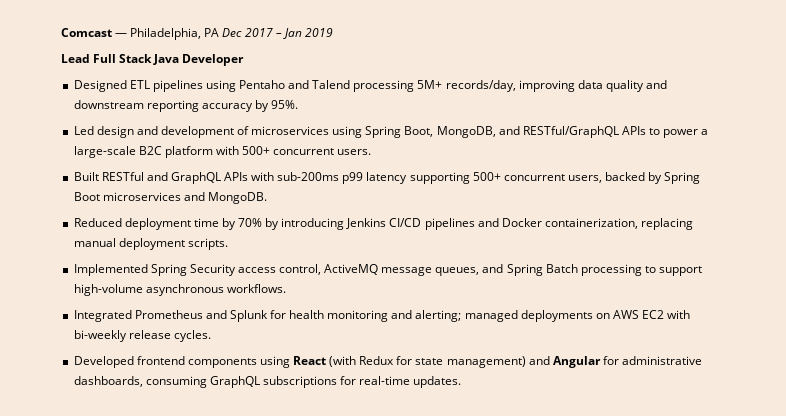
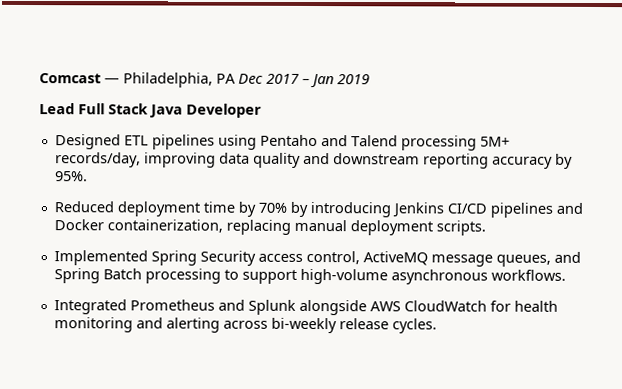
[73,126,709,138] [73,146,372,158] [73,172,701,184] [73,192,267,204] // Led design and development of microservices using Spring Boot, MongoDB, and RESTful/GraphQL APIs to power a large-scale B2C platform with 500+ concurrent users. // Built RESTful and GraphQL APIs with sub-200ms p99 latency supporting 500+ concurrent users, backed by Spring Boot microservices and MongoDB. -> (88, 176) none
(268, 316) none -> [298,299,487,316] alongside AWS CloudWatch
[415,310,691,322] [73,330,211,342] [73,356,703,368] [73,376,462,388] alerting; managed deployments on AWS EC2 with bi-weekly release cycles. // Developed frontend components using React (with Redux for state management) and Angular for administrative dashboards, consuming GraphQL subscriptions for real-time updates. -> [165,317,437,334] alerting across bi-weekly release cycles.

